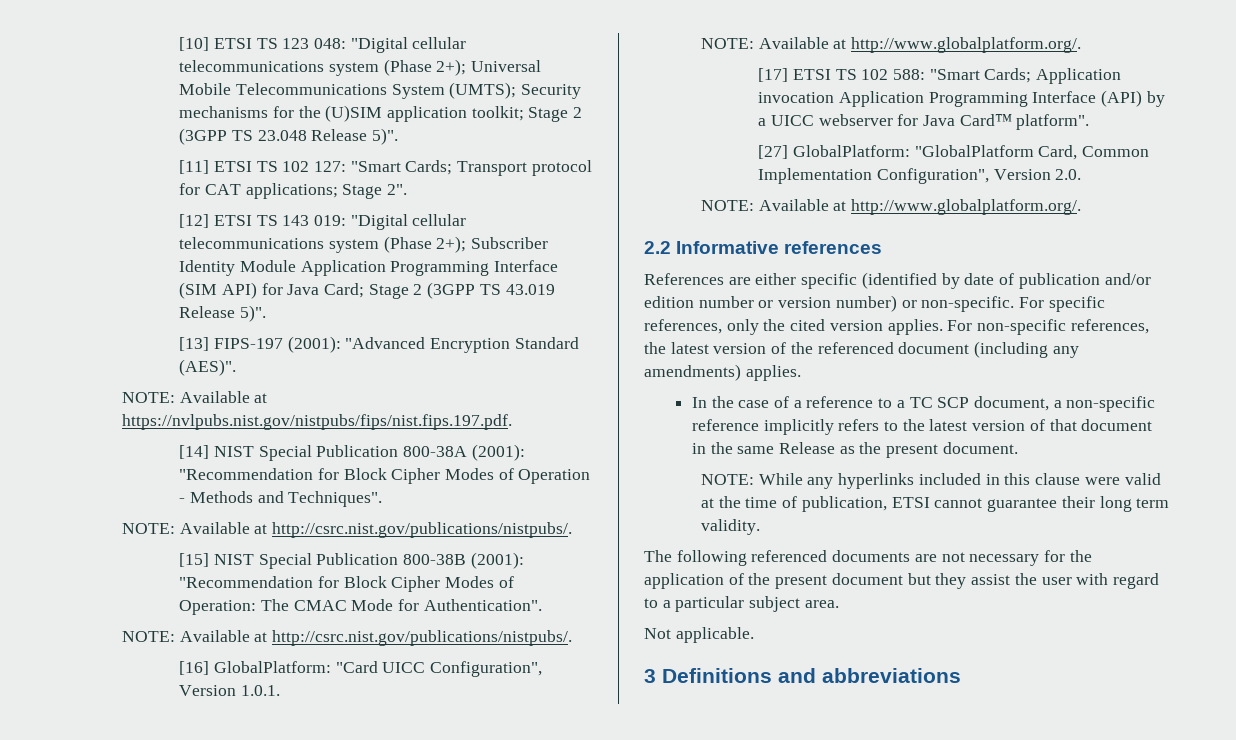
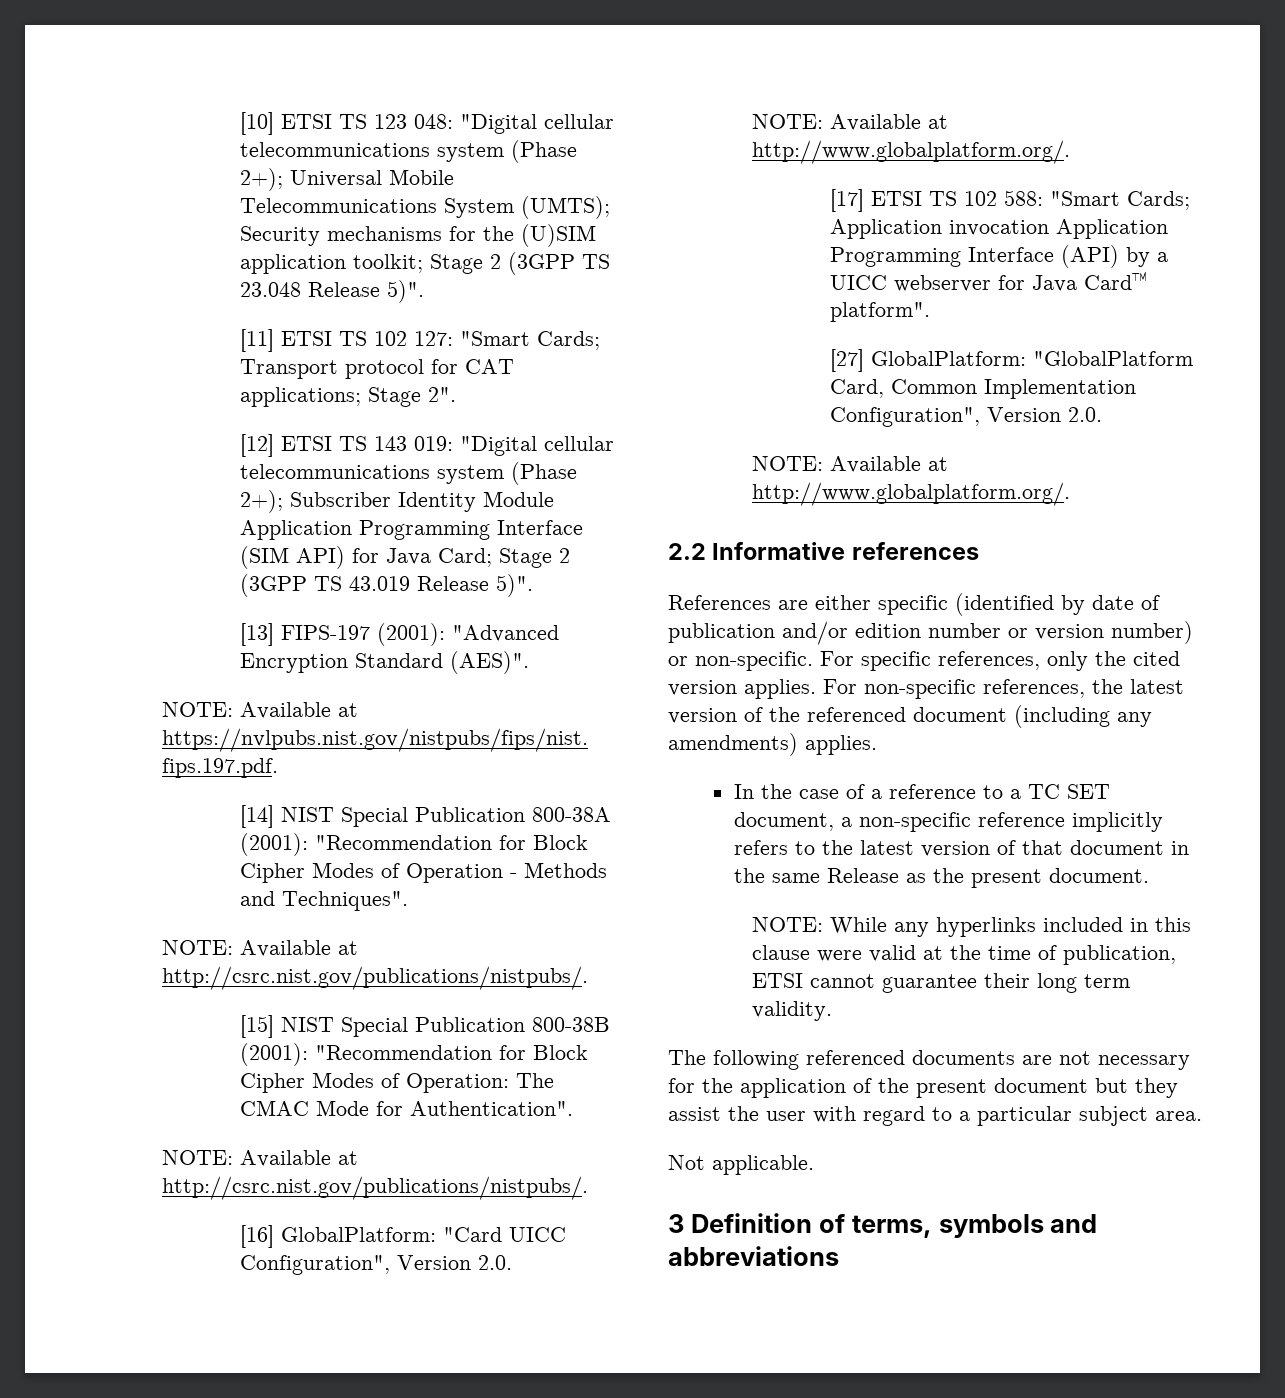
[240,685,280,696] 1.0.1. -> [477,1255,512,1270] 2.0.
[937,397,970,408] SCP -> [1066,784,1110,799] SET
[662,668,772,683] Definitions -> [690,1213,1044,1238] Definition of terms, symbols

